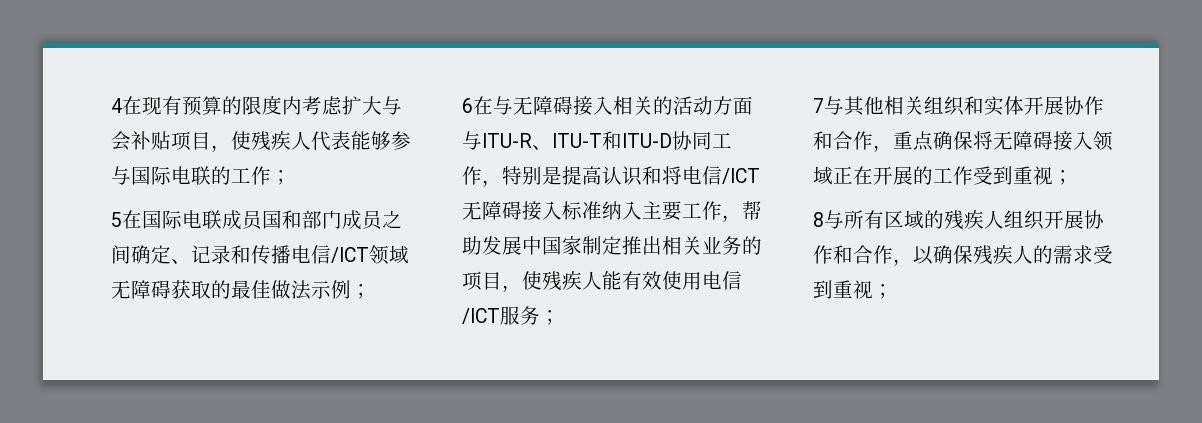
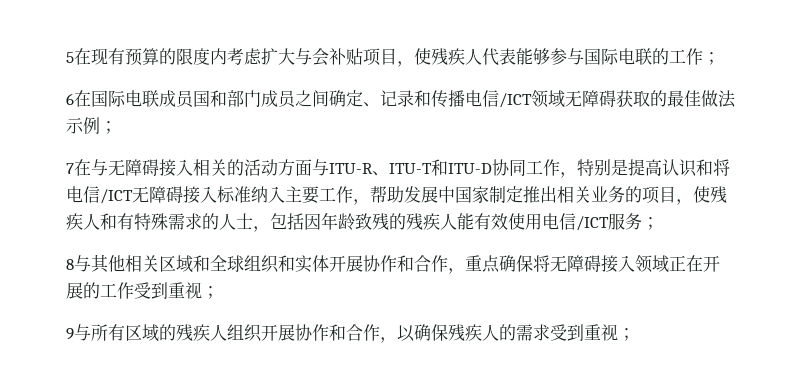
[111,98,122,113] 4 -> [66,52,74,63] 5
[111,212,122,227] 5 -> [66,93,74,105] 6
[462,98,473,113] 6 -> [66,163,74,174] 7
(602, 280) none -> [100,212,457,232] 和有特殊需求的人士，包括因年龄致残的残疾人
[813,98,824,113] 7 -> [66,259,74,270] 8
(924, 105) none -> [159,255,244,273] 区域和全球
[813,212,824,227] 8 -> [66,328,74,340] 9

